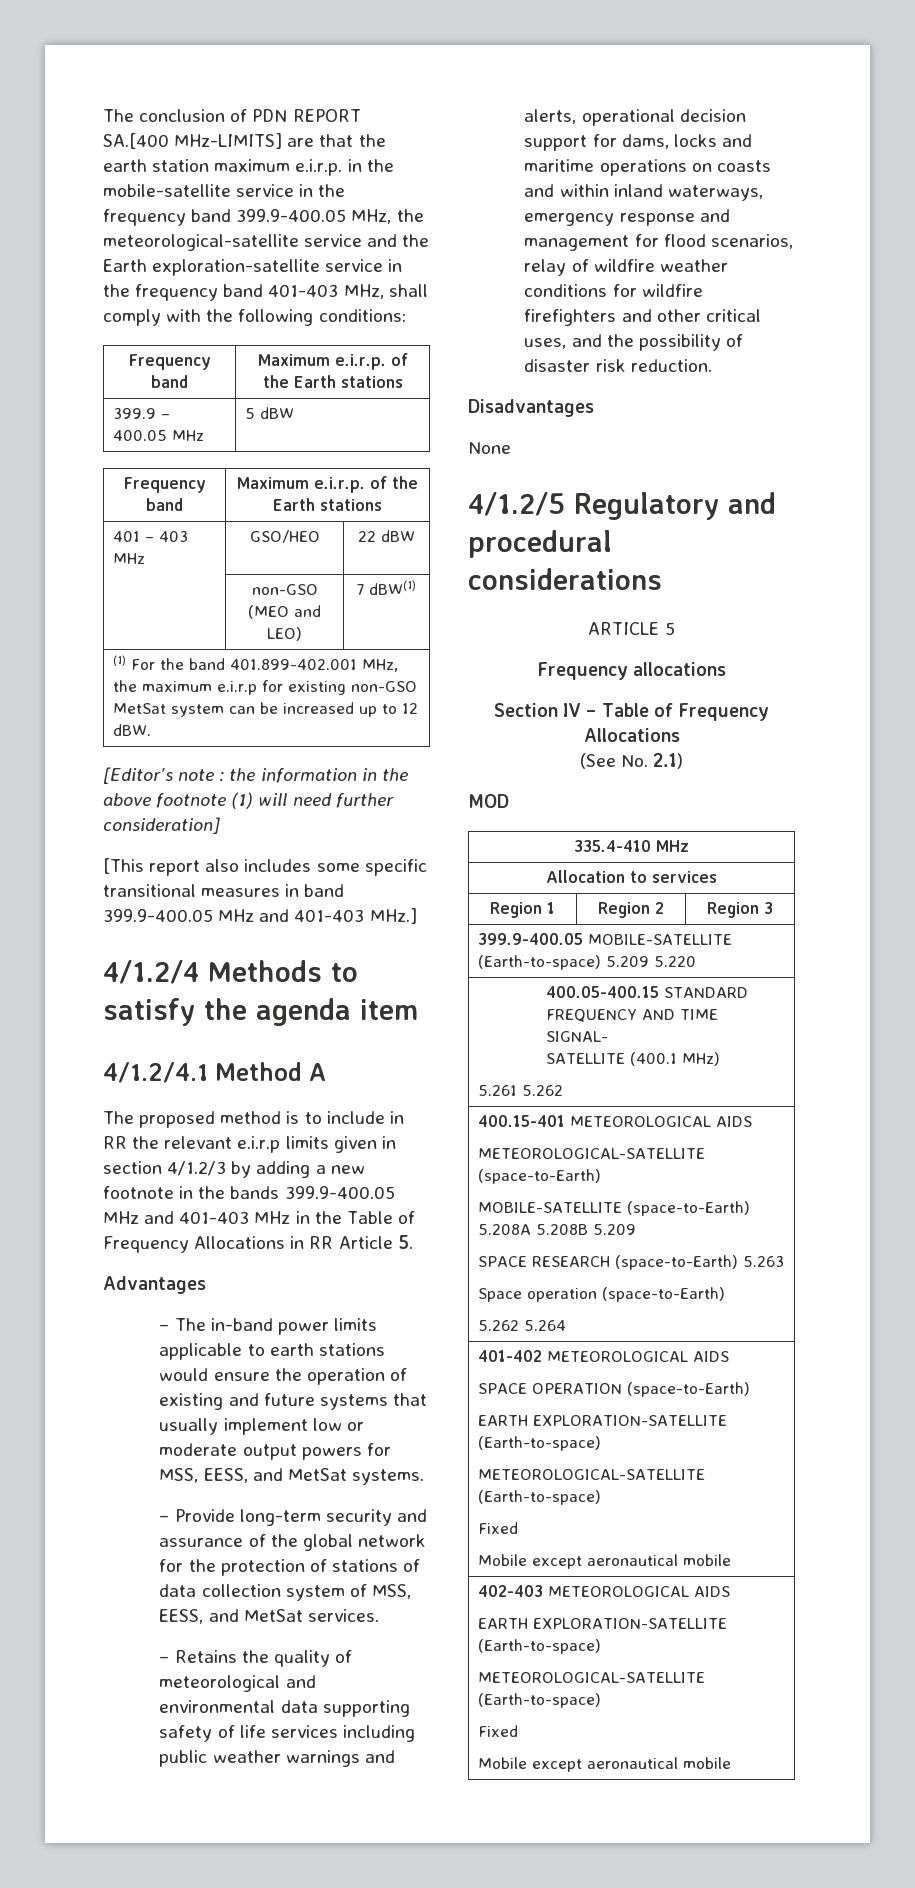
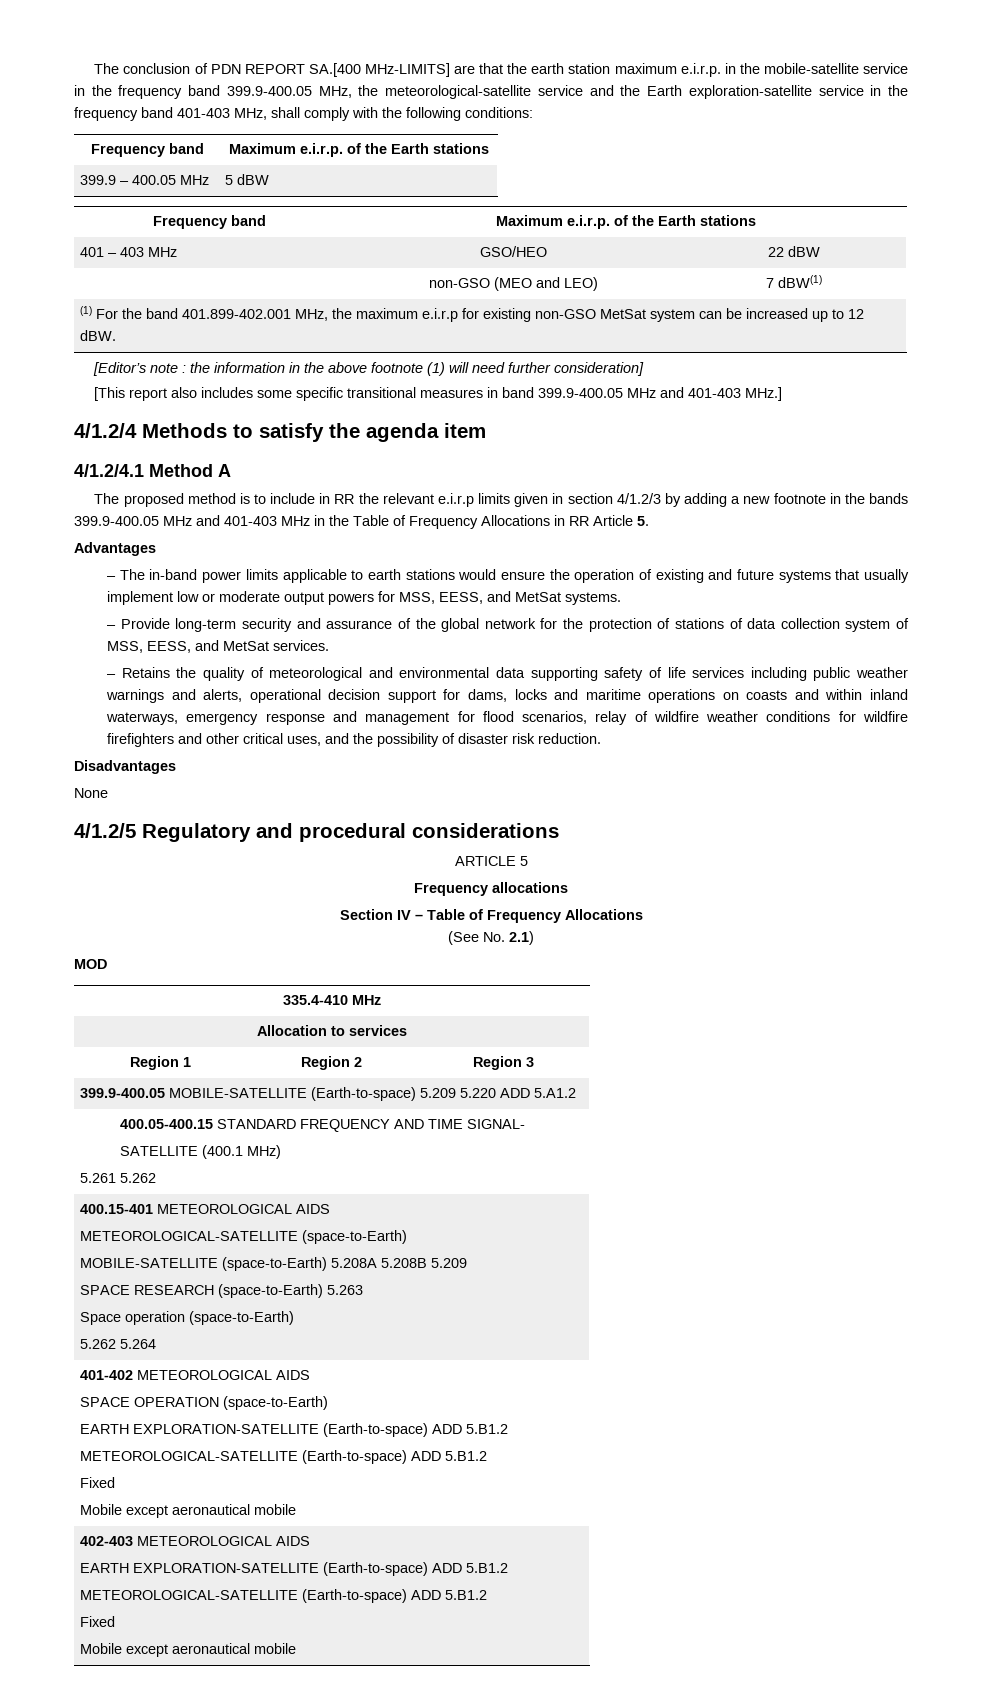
(697, 961) none -> [500,1088,577,1098] ADD 5.A1.2
[478,1469,706,1480] [478,1490,602,1505] // METEOROLOGICAL-SATELLITE (Earth-to-space) -> [432,1424,509,1434] [80,1450,488,1464] ADD 5.B1.2 // METEOROLOGICAL-SATELLITE (Earth-to-space) ADD 5.B1.2
[478,1672,706,1683] [478,1693,602,1708] // METEOROLOGICAL-SATELLITE (Earth-to-space) -> [432,1563,509,1573] [80,1589,488,1603] ADD 5.B1.2 // METEOROLOGICAL-SATELLITE (Earth-to-space) ADD 5.B1.2

